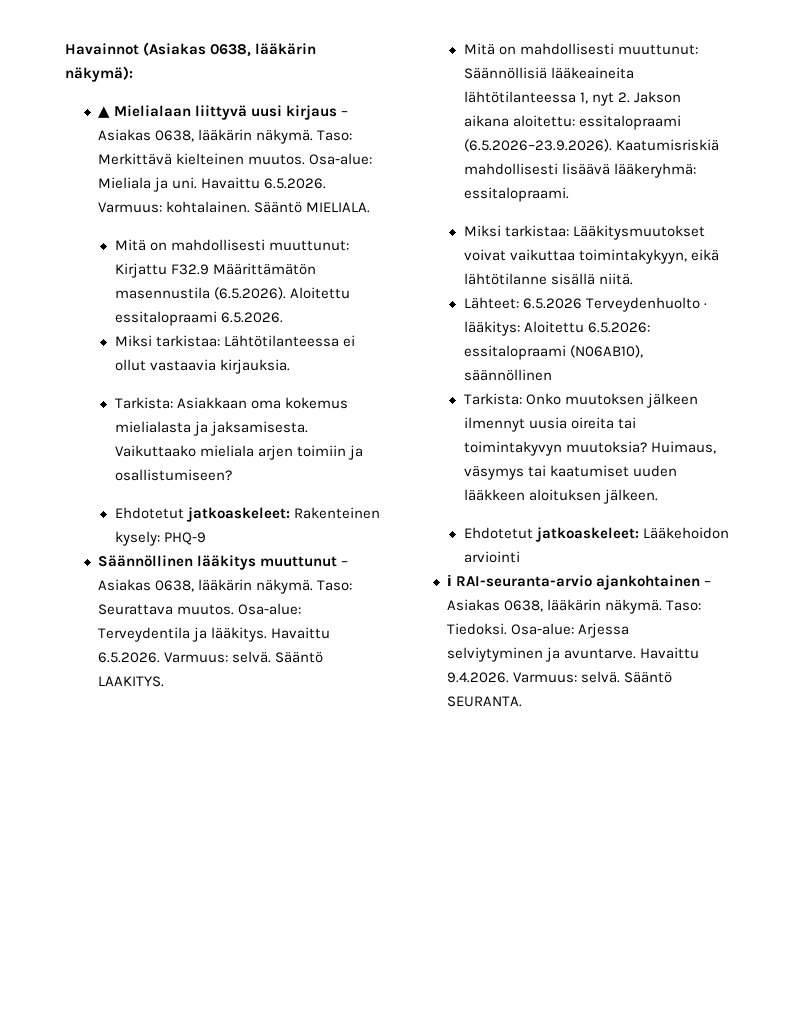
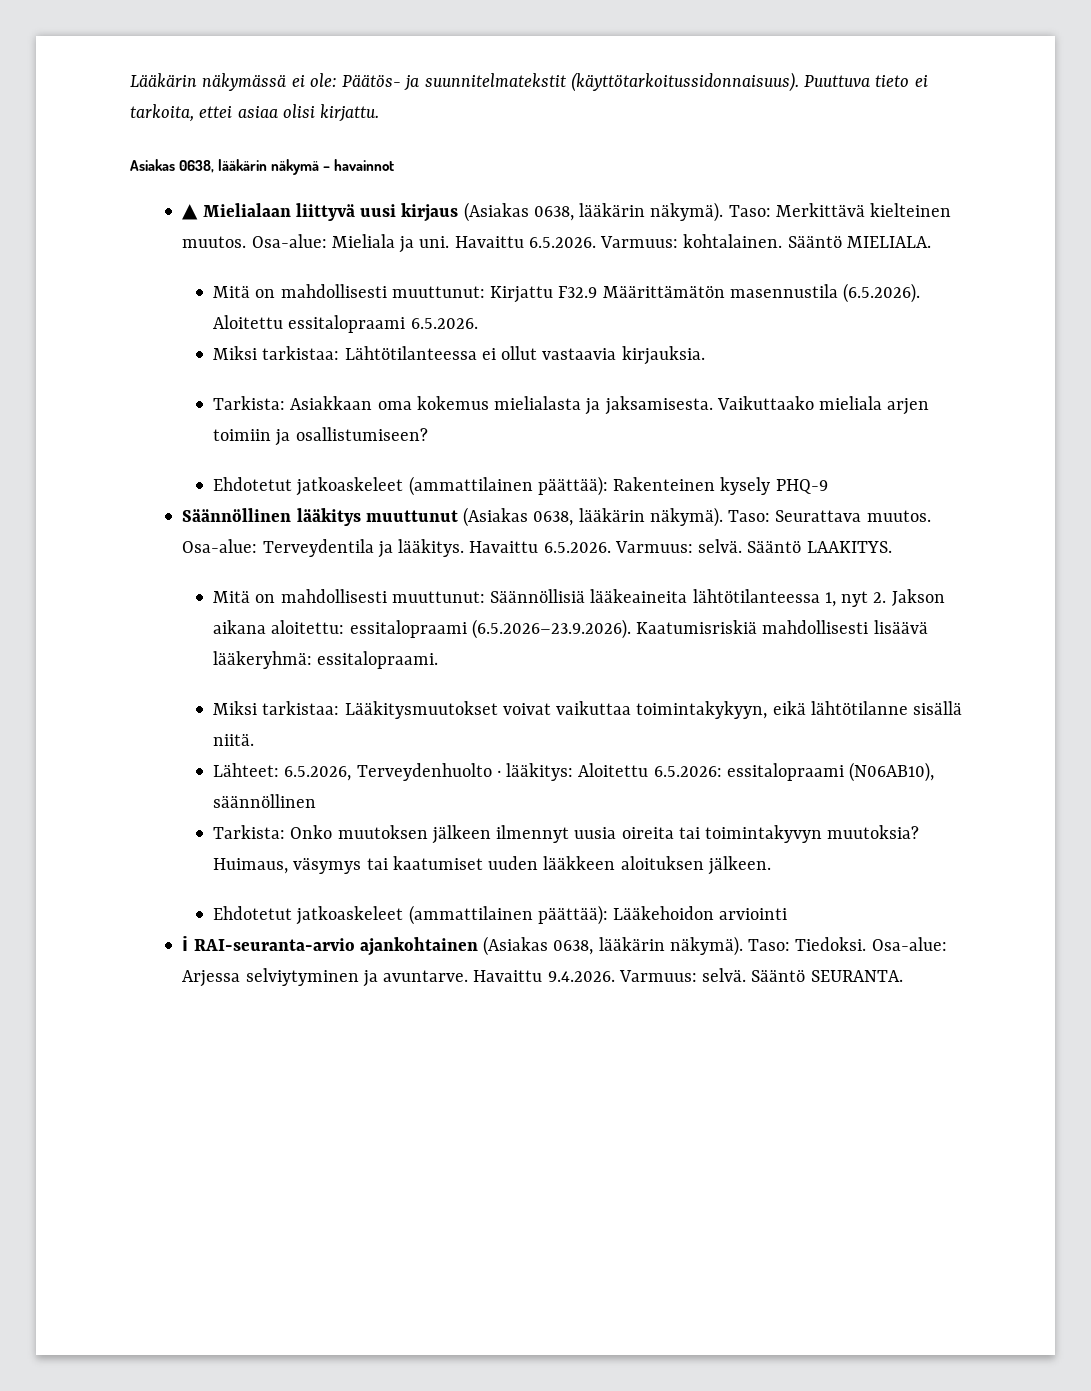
[65,42,317,57] [65,66,133,82] Havainnot (Asiakas 0638, lääkärin näkymä): -> [130,72,928,92] [130,104,380,122] [130,159,395,175] Lääkärin näkymässä ei ole: Päätös- ja suunnitelmatekstit (käyttötarkoitussidonnaisuus). Puuttuva tieto ei tarkoita, ettei asiaa olisi kirjattu. // Asiakas 0638, lääkärin näkymä – havainnot
[341,111,349,116] [98,129,314,144] – Asiakas 0638, lääkärin näkymä. -> [463,202,724,222] (Asiakas 0638, lääkärin näkymä).
[185,507,380,522] [114,531,160,546] jatkoaskeleet: Rakenteinen kysely: -> [296,476,771,496] jatkoaskeleet (ammattilainen päättää): Rakenteinen kysely
[341,561,349,566] [98,579,314,594] – Asiakas 0638, lääkärin näkymä. -> [463,507,723,527] (Asiakas 0638, lääkärin näkymä).
[522,298,582,309] 6.5.2026 -> [284,766,352,781] 6.5.2026,
[534,527,639,542] jatkoaskeleet: -> [296,905,608,925] jatkoaskeleet (ammattilainen päättää):
[704,581,712,586] [447,599,663,614] – Asiakas 0638, lääkärin näkymä. -> [483,936,743,956] (Asiakas 0638, lääkärin näkymä).

